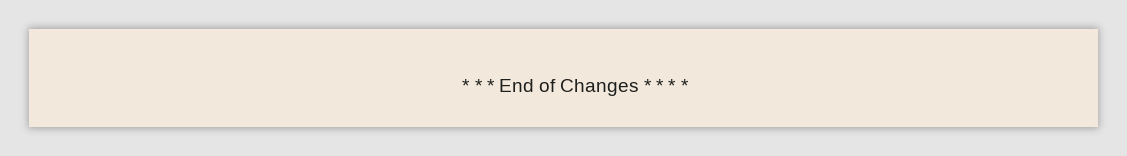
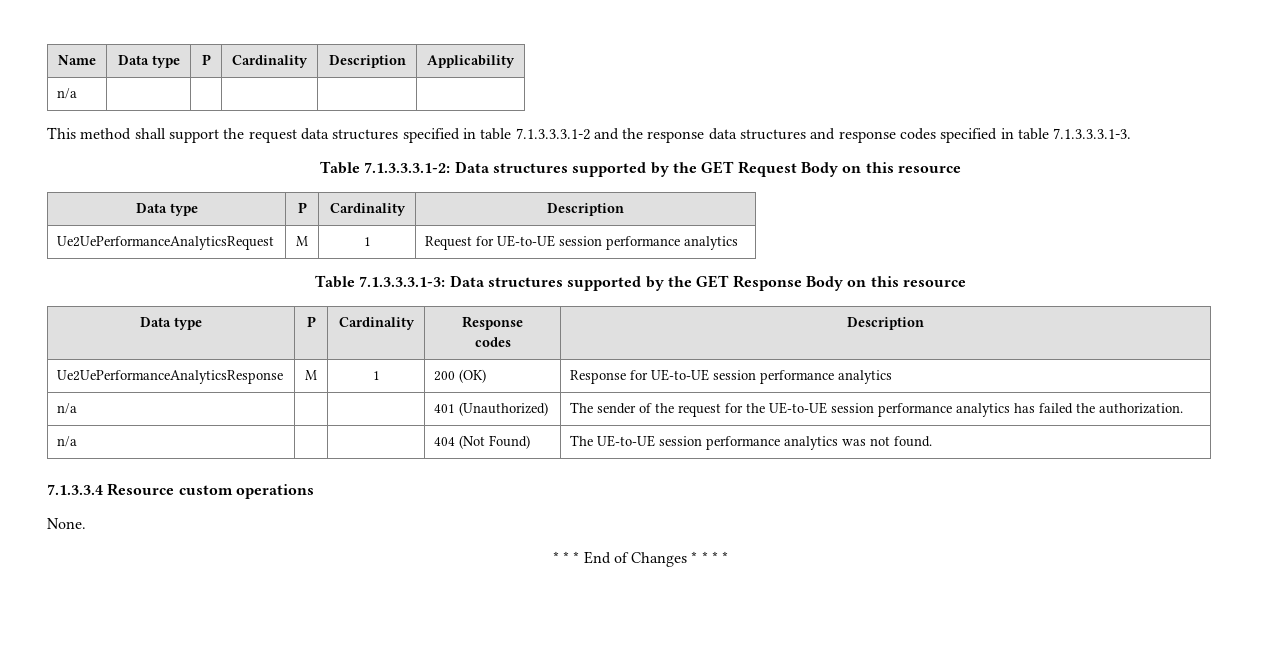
(462, 85) none -> [58,55,96,65] [117,55,180,68] [201,54,211,65] [231,55,308,68] [328,55,406,68] [427,55,515,68] [57,88,78,99] [47,127,1132,143] [320,161,961,177] [135,203,198,216] [297,202,307,213] [329,203,406,216] [547,203,624,216] [57,236,275,250] [296,236,308,246] [363,237,371,246] [425,235,739,250] [315,275,966,291] [140,317,202,330] [306,316,316,327] [338,317,415,330] [462,316,523,330] [474,337,511,347] [847,317,924,330] [57,370,284,384] [305,370,317,380] [372,371,380,380] [434,369,487,383] [570,369,893,384] [57,403,78,414] [434,402,549,416] [570,402,1184,417] [57,436,78,447] [434,435,531,449] [570,435,933,450] [47,483,314,499] [47,518,86,529] Name | Data type | P | Cardinality | Description | Applicability // n/a | | | | | // This method shall support the request data structures specified in table 7.1.3.3.3.1-2 and the response data structures and response codes specified in table 7.1.3.3.3.1-3. // Table 7.1.3.3.3.1-2: Data structures supported by the GET Request Body on this resource // Data type | P | Cardinality | Description // Ue2UePerformanceAnalyticsRequest | M | 1 | Request for UE-to-UE session performance analytics // Table 7.1.3.3.3.1-3: Data structures supported by the GET Response Body on this resource // Data type | P | Cardinality | Response // codes | Description // Ue2UePerformanceAnalyticsResponse | M | 1 | 200 (OK) | Response for UE-to-UE session performance analytics // n/a | | | 401 (Unauthorized) | The sender of the request for the UE-to-UE session performance analytics has failed the authorization. // n/a | | | 404 (Not Found) | The UE-to-UE session performance analytics was not found. // 7.1.3.3.4 Resource custom operations // None. //

